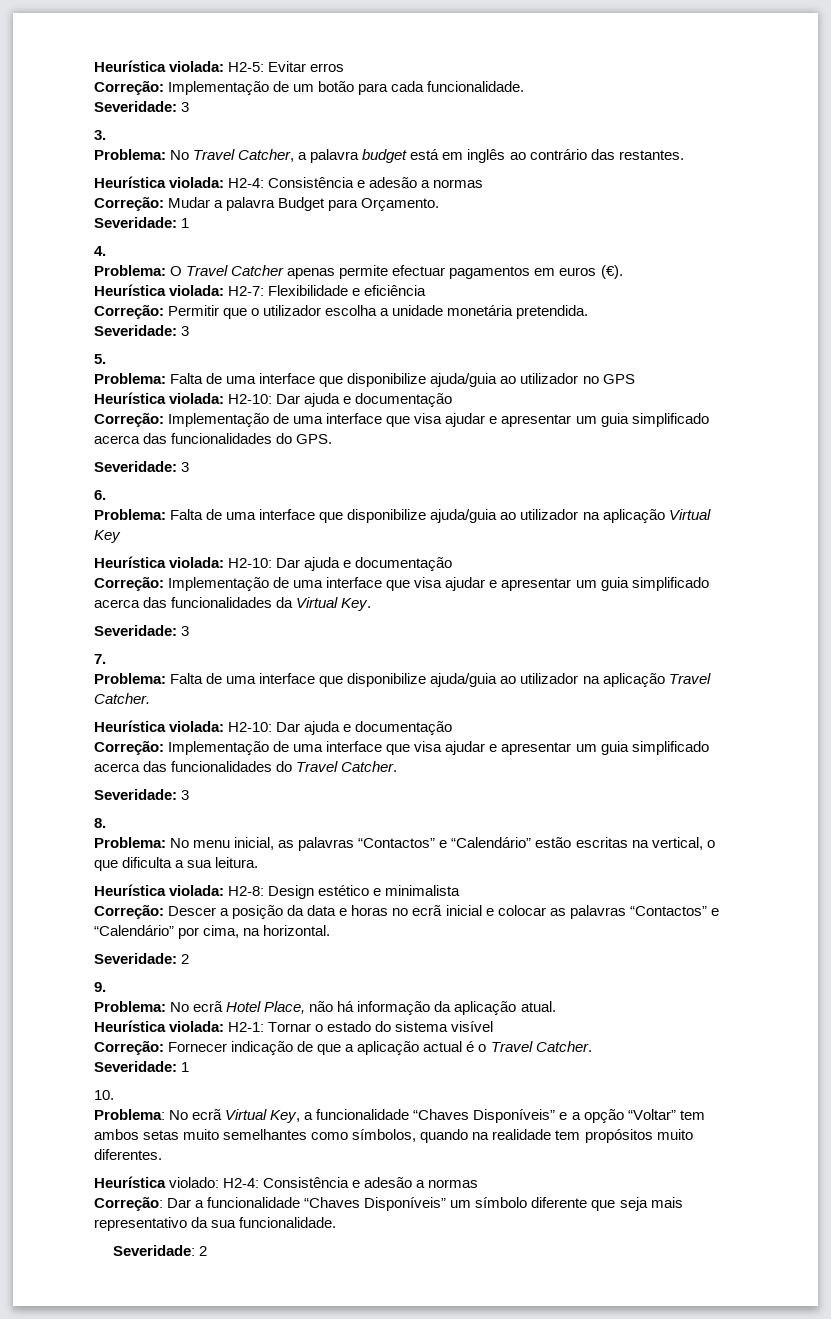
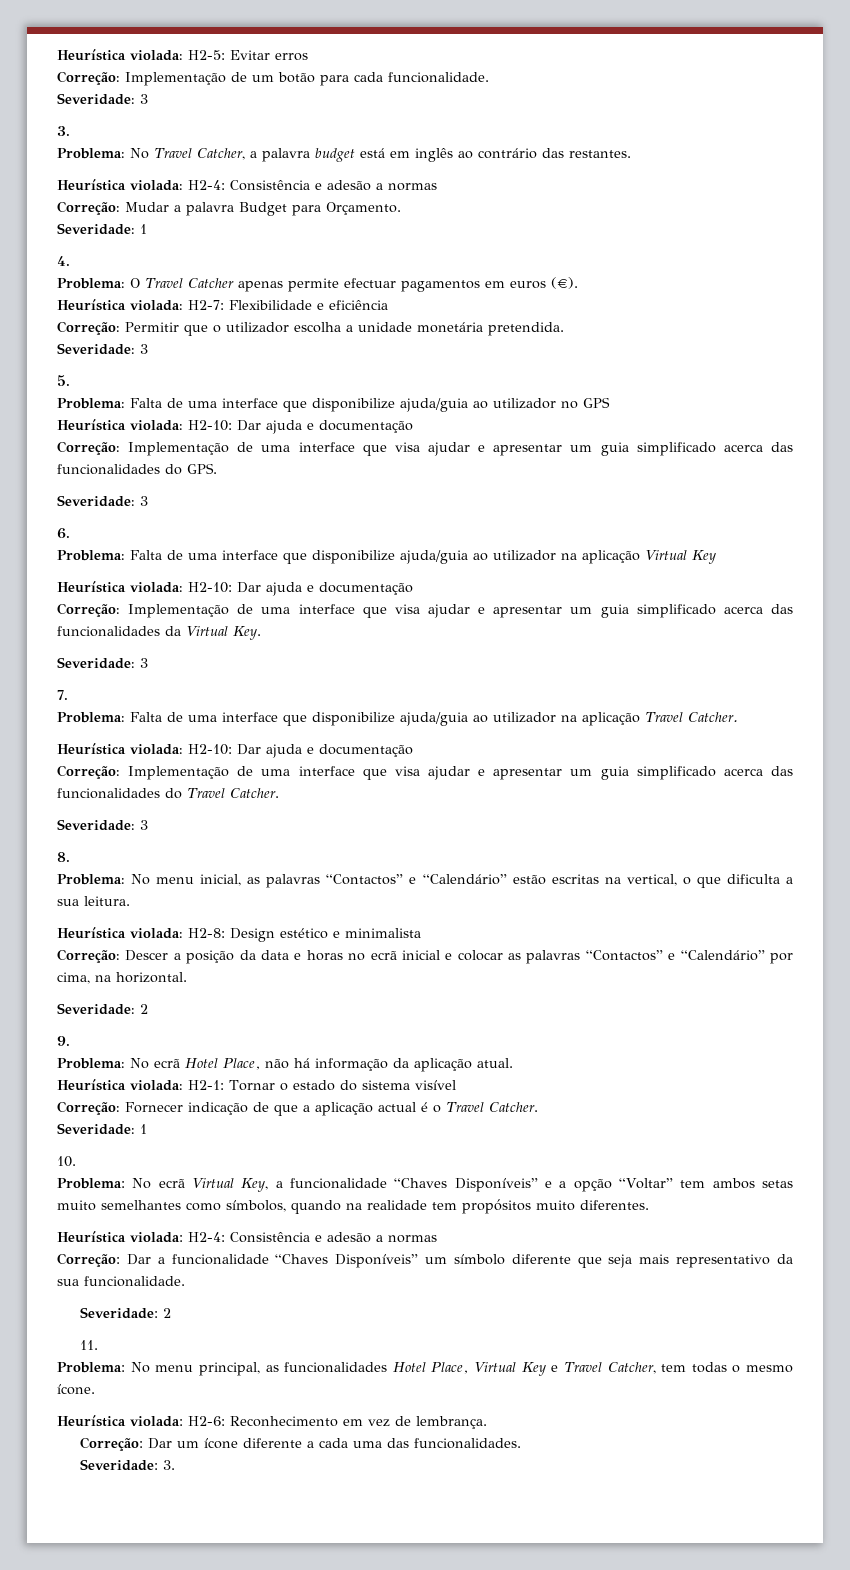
[169,1177,220,1188] violado: -> [130,1232,183,1243] violada:
(208, 1251) none -> [80,1340,99,1350] [57,1362,793,1376] [57,1384,95,1395] [57,1415,487,1429] [80,1437,522,1451] [80,1459,176,1471] // 11. // Problema: No menu principal, as funcionalidades Hotel Place, Virtual Key e Travel Catcher, tem todas o mesmo ícone. // Heurística violada: H2-6: Reconhecimento em vez de lembrança. // Correção: Dar um ícone diferente a cada uma das funcionalidades. // Severidade: 3.

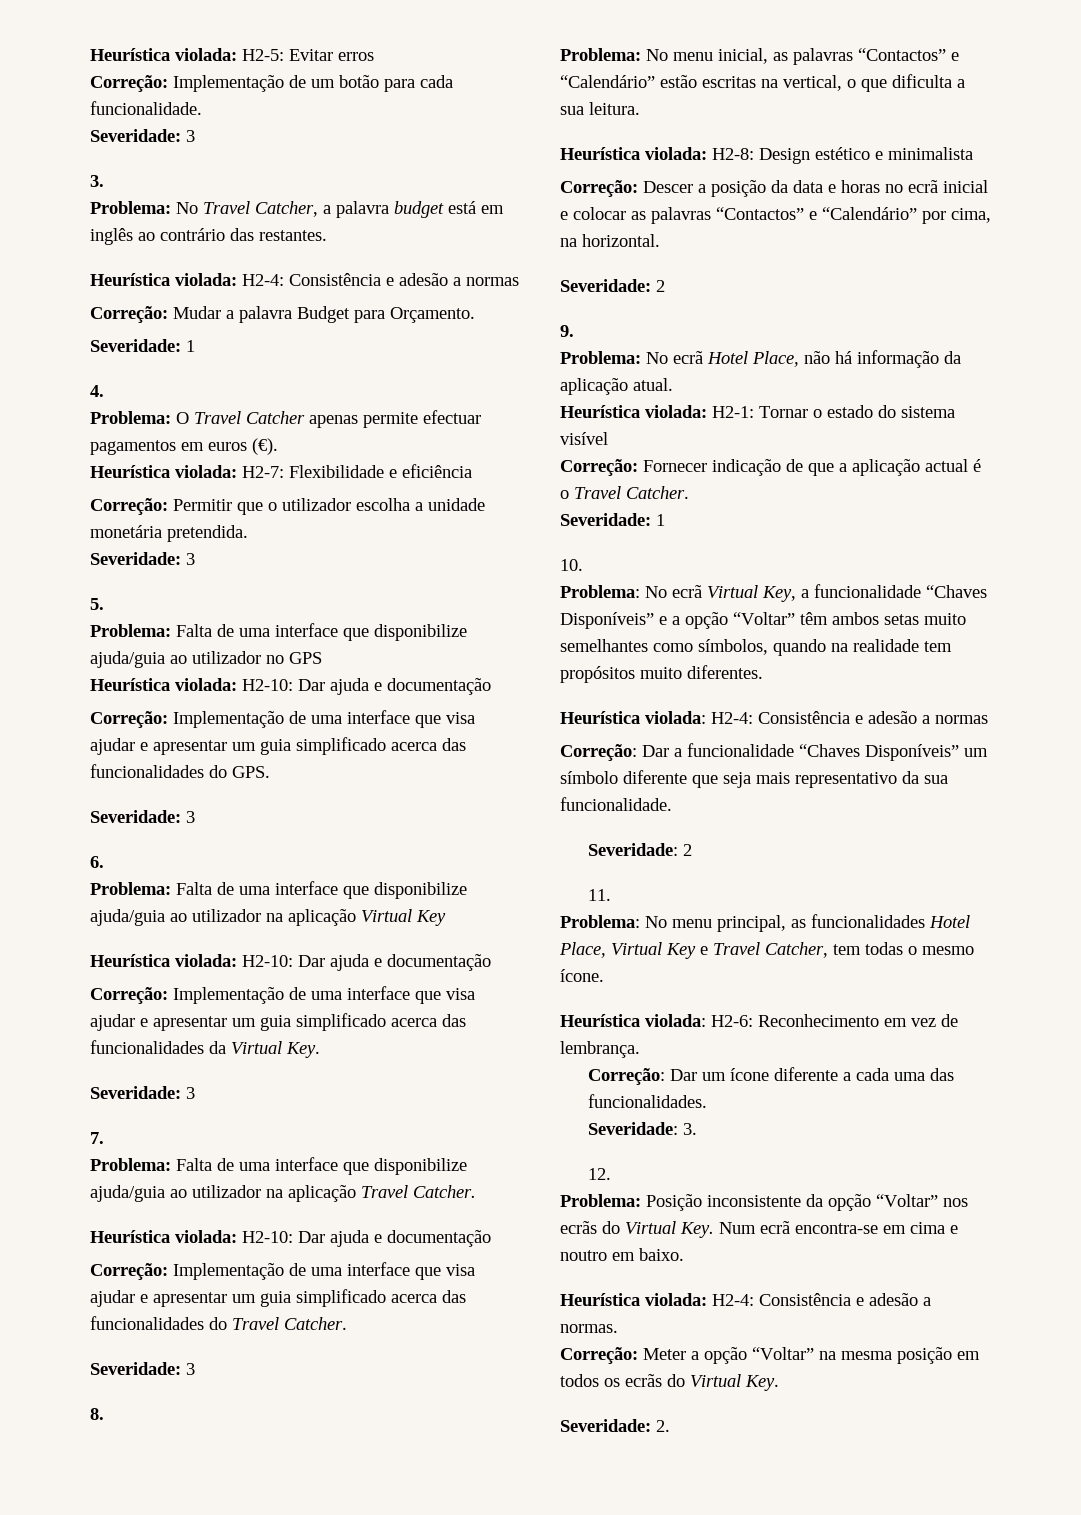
[680,1180,706,1188] tem -> [800,612,828,625] têm
(176, 1465) none -> [588,1168,612,1180] [560,1194,968,1211] [560,1221,958,1238] [560,1248,684,1261] [560,1293,931,1306] [560,1324,618,1333] [560,1347,980,1364] [560,1374,779,1391] [560,1419,670,1432] // 12. // Problema: Posição inconsistente da opção “Voltar” nos ecrãs do Virtual Key. Num ecrã encontra-se em cima e noutro em baixo. // Heurística violada: H2-4: Consistência e adesão a normas. // Correção: Meter a opção “Voltar” na mesma posição em todos os ecrãs do Virtual Key. // Severidade: 2.

